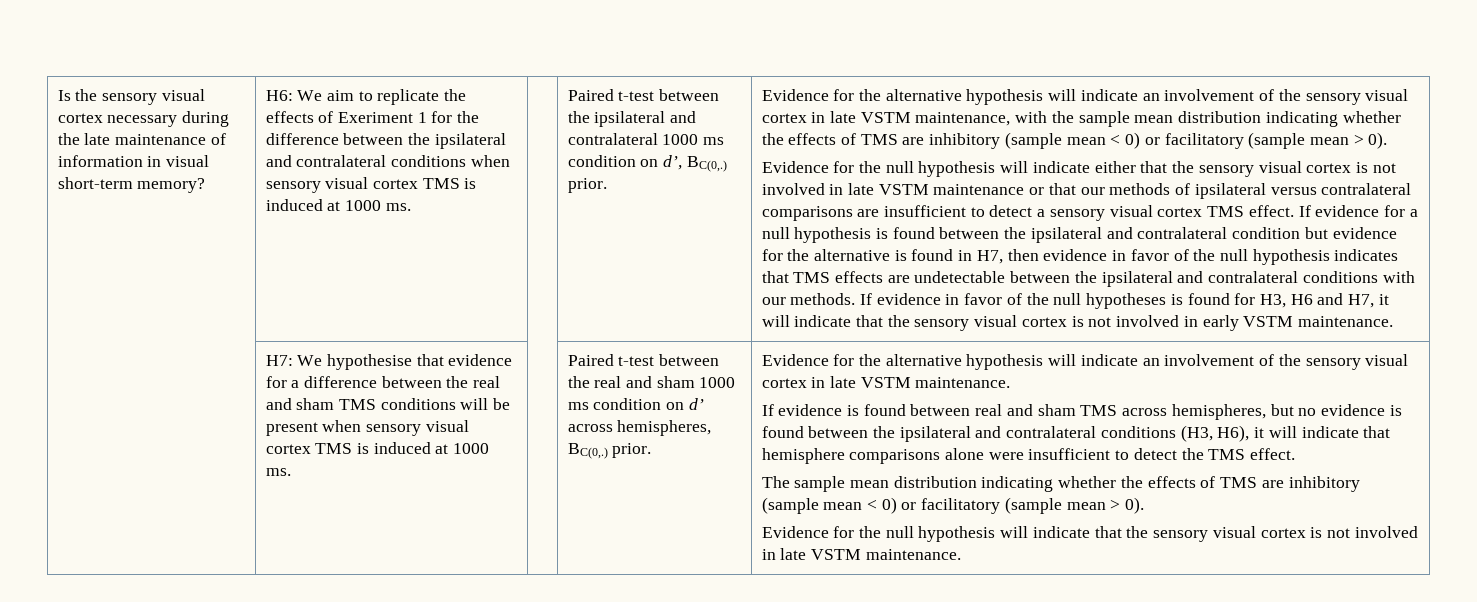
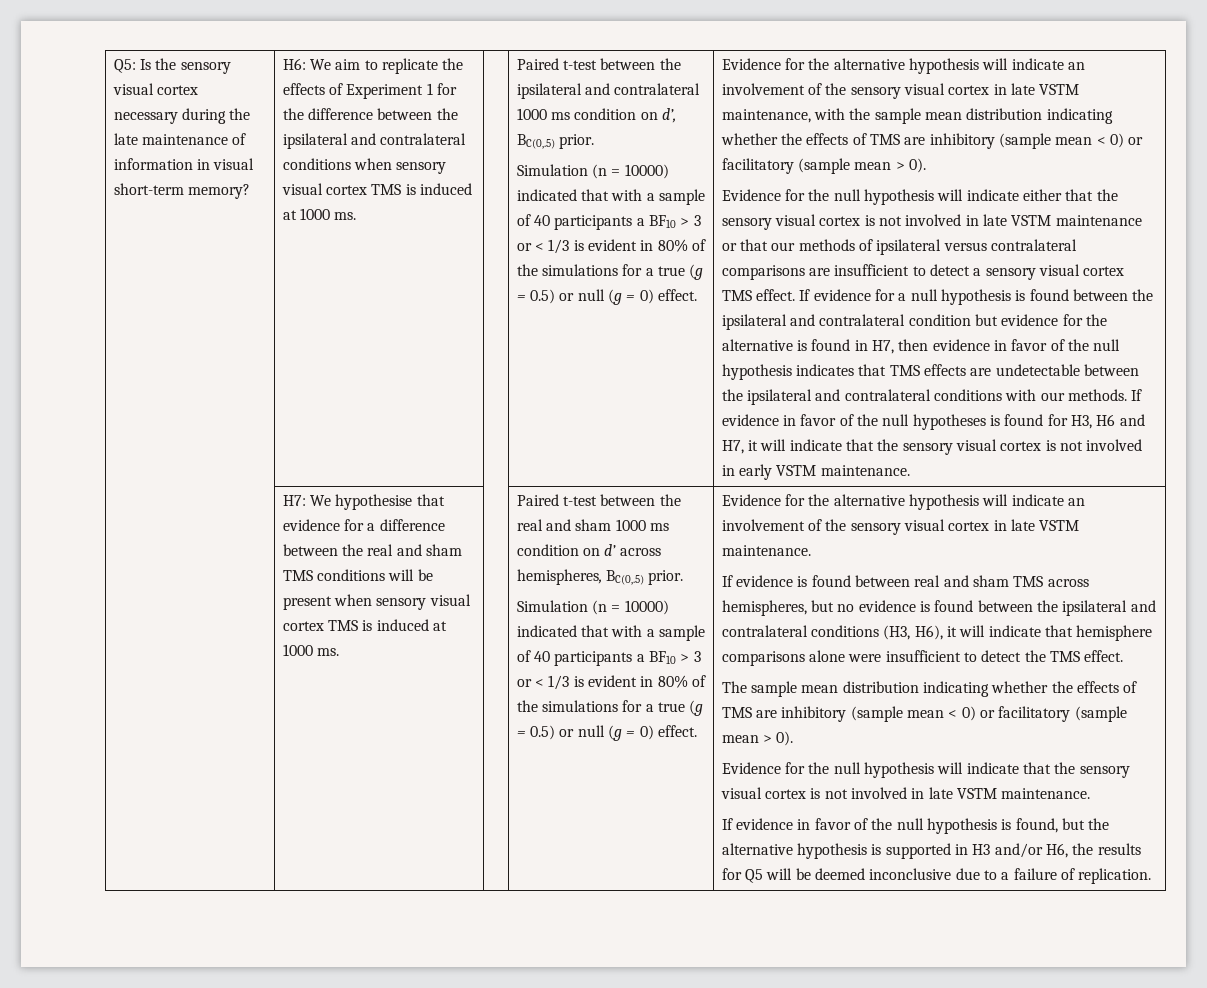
(57, 95) none -> [113,59,136,73] Q5:
[338,112,414,123] Exeriment -> [346,84,424,99] Experiment
[686,156,727,172] [567,178,607,193] BC(0,.) prior. -> [516,134,595,149] [516,164,669,179] [516,189,706,205] [516,214,701,230] [516,239,706,254] [516,264,704,280] [516,289,697,305] BC(0,.5) prior. // Simulation (n = 10000) indicated that with a sample of 40 participants a BF10 > 3 or < 1/3 is evident in 80% of the simulations for a true (g = 0.5) or null (g = 0) effect.
[567,443,652,459] BC(0,.) prior. -> [606,570,684,585] [516,600,669,615] [516,625,706,641] [516,650,701,666] [516,675,706,690] [516,700,704,716] [516,725,697,741] BC(0,.5) prior. // Simulation (n = 10000) indicated that with a sample of 40 participants a BF10 > 3 or < 1/3 is evident in 80% of the simulations for a true (g = 0.5) or null (g = 0) effect.
(961, 554) none -> [721,818,1110,834] [721,843,1141,859] [721,868,1152,884] // If evidence in favor of the null hypothesis is found, but the alternative hypothesis is supported in H3 and/or H6, the results for Q5 will be deemed inconclusive due to a failure of replication.

